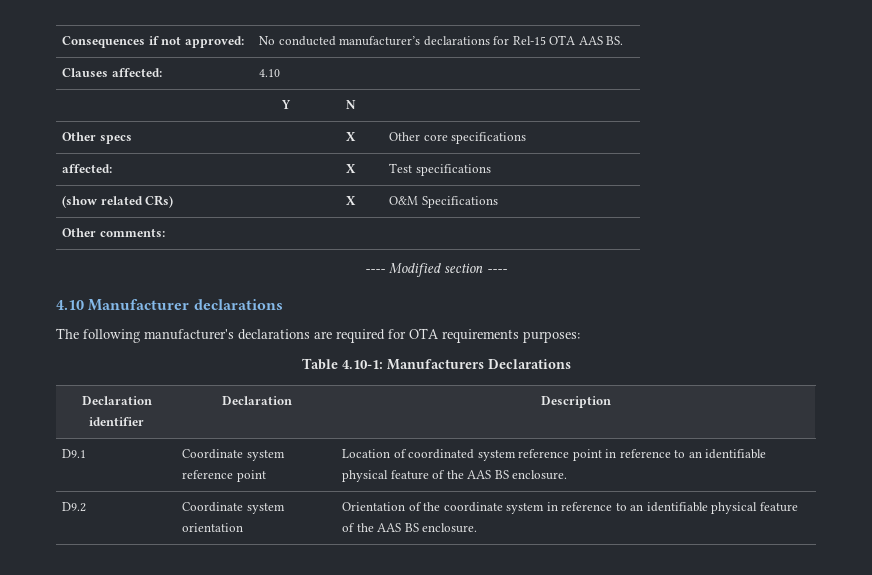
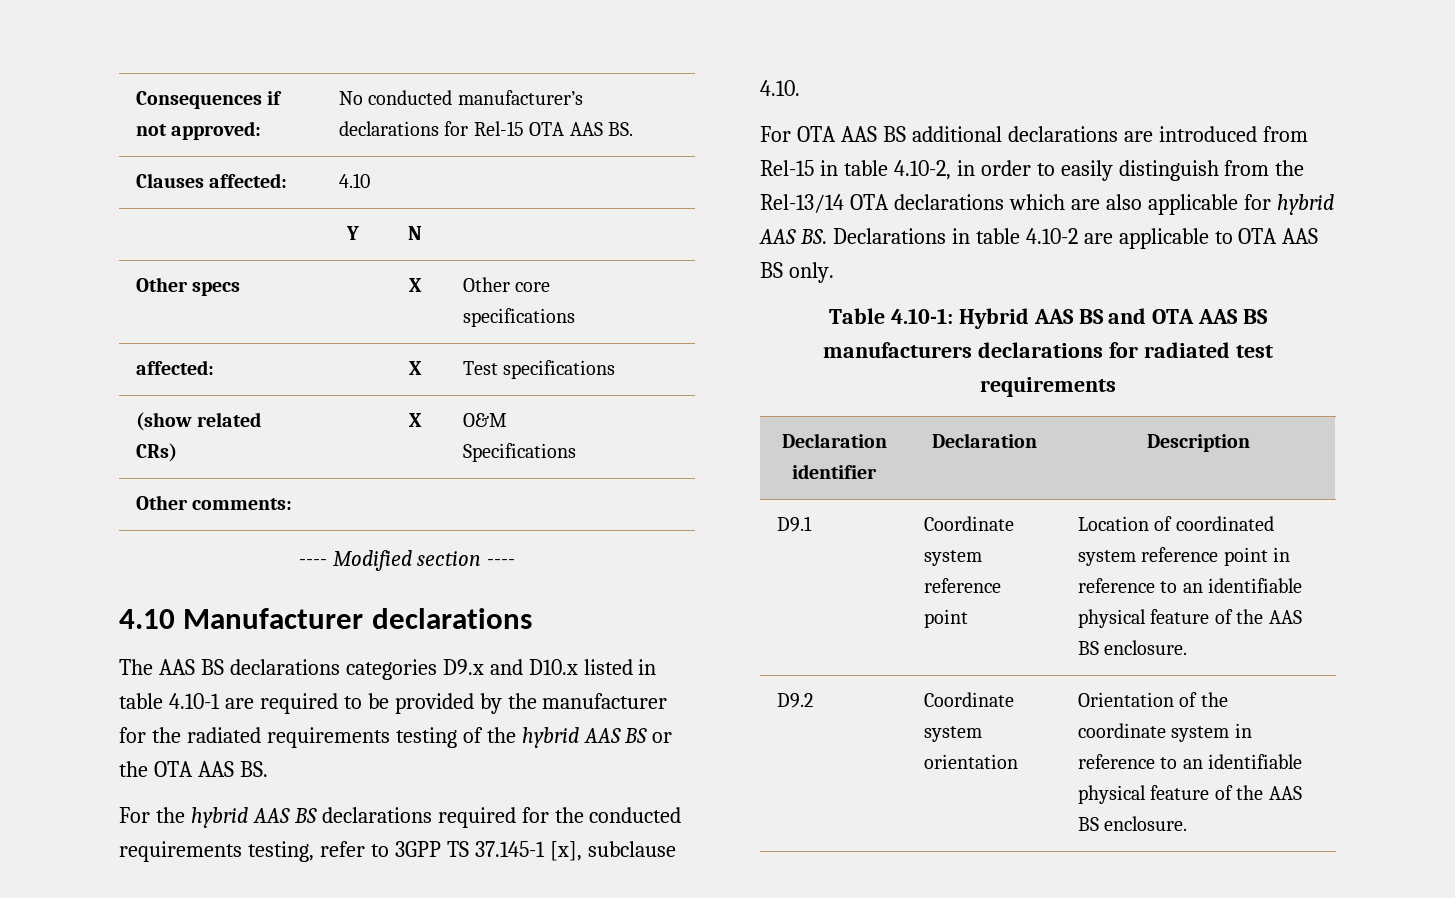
[83,328,580,343] [301,358,571,370] following manufacturer's declarations are required for OTA requirements purposes: // Table 4.10-1: Manufacturers Declarations -> [158,659,657,680] [119,693,668,714] [119,727,673,748] [119,761,268,777] [119,807,682,828] [119,841,676,862] [760,80,800,96] [760,126,1308,142] [760,160,1305,181] [760,194,1334,215] [759,228,1319,249] [760,262,834,283] [828,308,1269,329] [823,342,1273,358] [980,377,1116,397] AAS BS declarations categories D9.x and D10.x listed in table 4.10-1 are required to be provided by the manufacturer for the radiated requirements testing of the hybrid AAS BS or the OTA AAS BS. // For the hybrid AAS BS declarations required for the conducted requirements testing, refer to 3GPP TS 37.145-1 [x], subclause 4.10. // For OTA AAS BS additional declarations are introduced from Rel-15 in table 4.10-2, in order to easily distinguish from the Rel-13/14 OTA declarations which are also applicable for hybrid AAS BS. Declarations in table 4.10-2 are applicable to OTA AAS BS only. // Table 4.10-1: Hybrid AAS BS and OTA AAS BS manufacturers declarations for radiated test requirements

